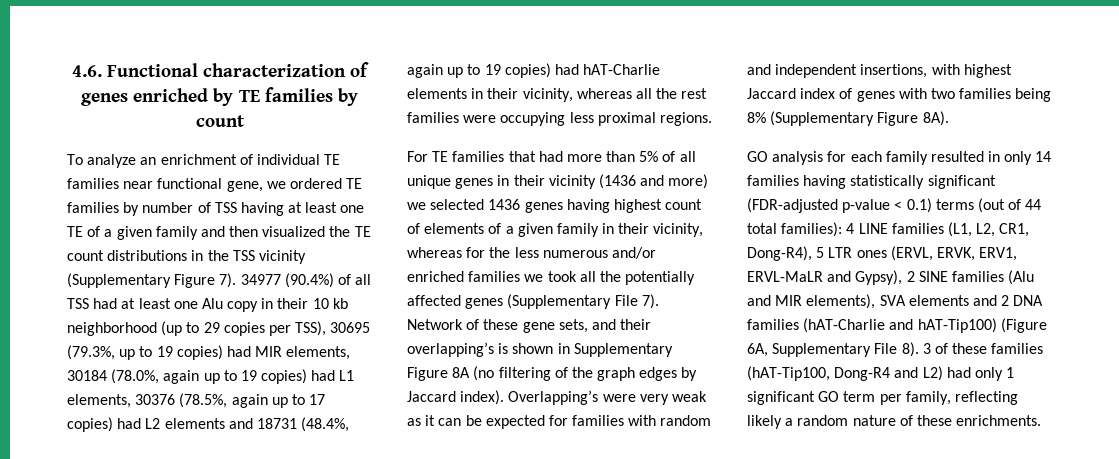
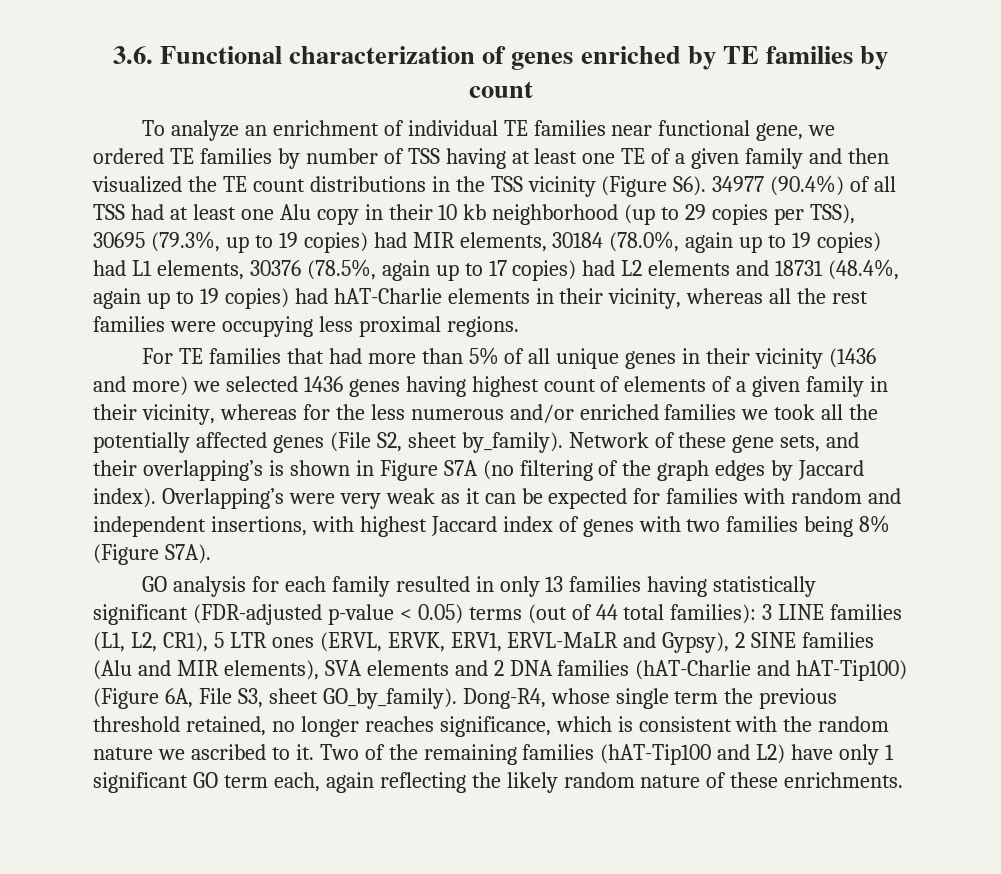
[71,65,102,77] 4.6. -> [112,46,153,64] 3.6.
[67,273,237,288] (Supplementary Figure 7). -> [601,176,707,197] (Figure S6).
[507,294,659,309] (Supplementary File 7). -> [329,432,563,453] (File S2, sheet by_family).
[573,343,673,357] [407,367,471,381] Supplementary Figure 8A -> [379,460,478,481] Figure S7A
[770,111,949,126] (Supplementary Figure 8A). -> [93,544,211,565] (Figure S7A).
[1035,151,1052,162] 14 -> [545,576,564,592] 13
[906,198,932,213] 0.1) -> [417,604,463,624] 0.05)
[846,223,855,234] 4 -> [762,604,773,620] 3
[999,223,1030,237] [747,246,812,261] CR1, Dong-R4), -> [162,632,208,652] CR1),
[772,342,1044,357] [747,366,891,381] Supplementary File 8). 3 of these families (hAT-Tip100, Dong-R4 -> [198,688,838,709] [93,716,890,737] [93,744,712,765] File S3, sheet GO_by_family). Dong-R4, whose single term the previous threshold retained, no longer reaches significance, which is consistent with the random nature we ascribed to it. Two of the remaining families (hAT-Tip100
[946,367,971,378] had -> [791,744,834,760] have
[879,391,1018,405] [747,415,794,429] per family, reflecting likely a -> [273,772,558,793] each, again reflecting the likely

